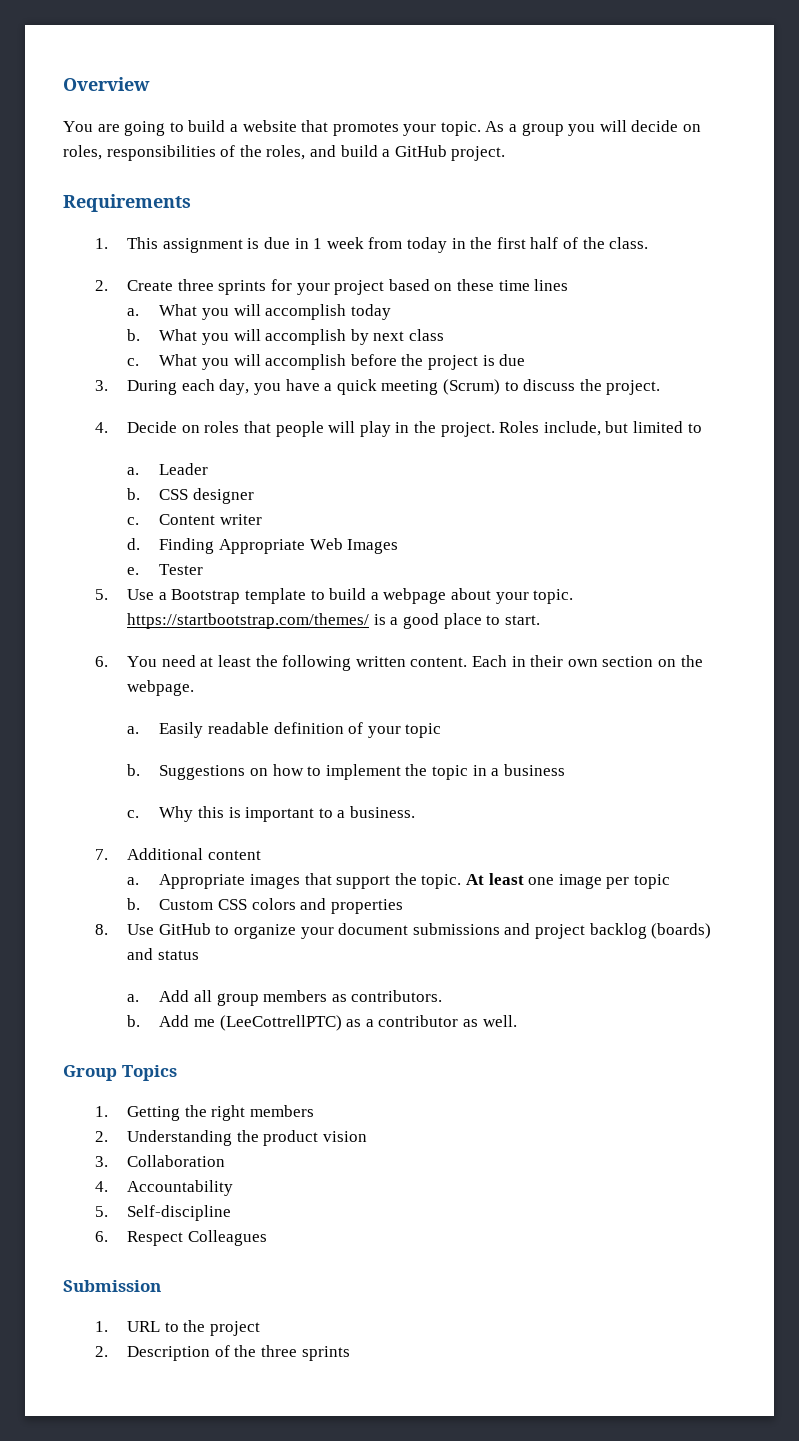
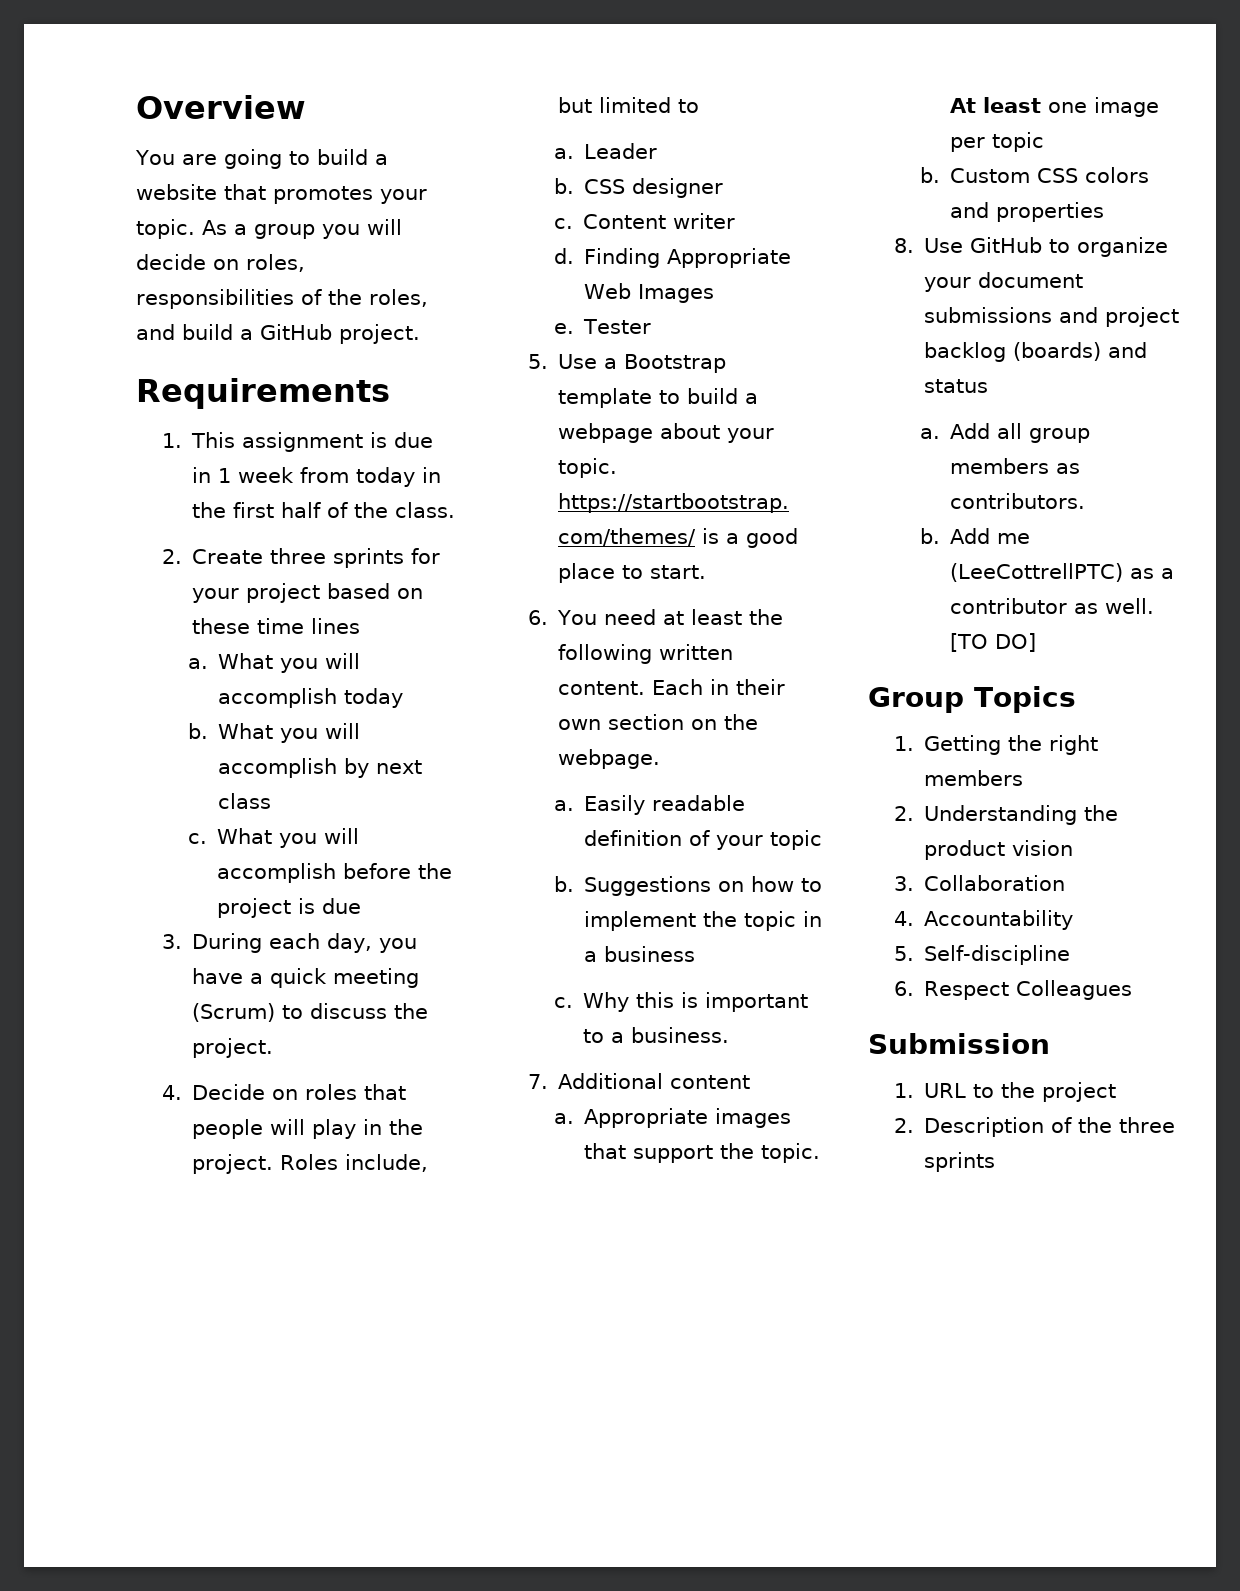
(517, 1021) none -> [950,633,1037,652] [TO DO]

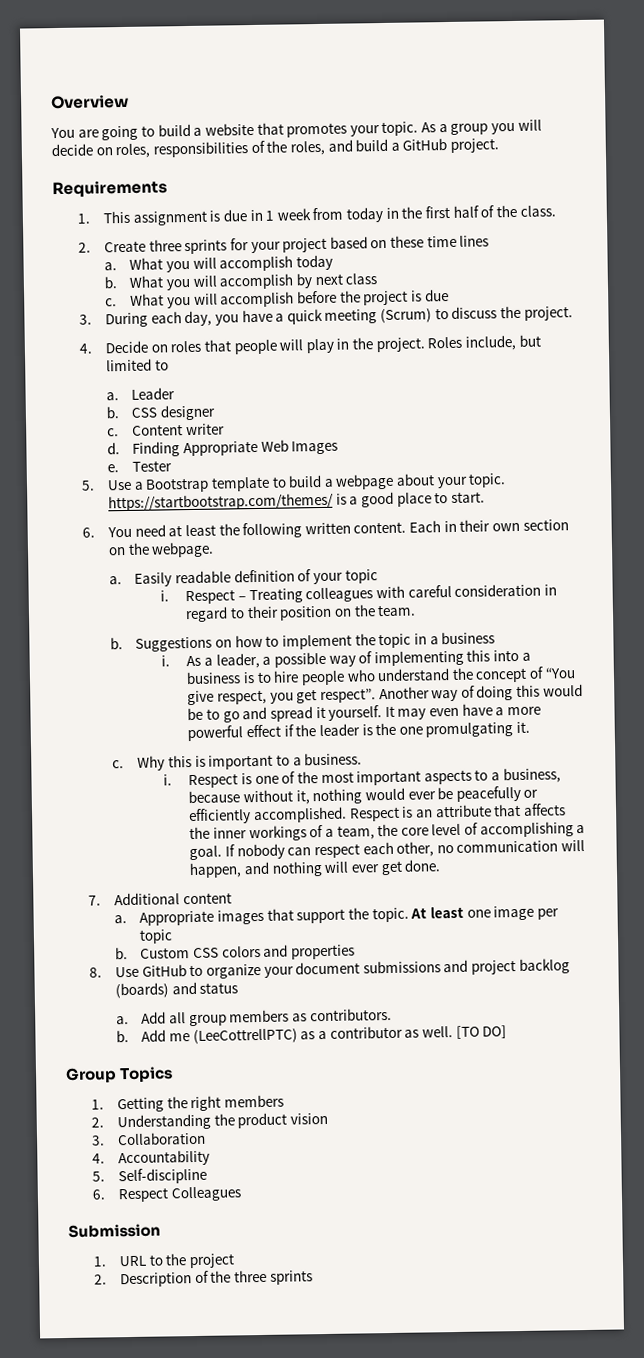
(823, 840) none -> [159,583,557,605] [185,604,417,623] // i. Respect – Treating colleagues with careful consideration in regard to their position on the team.
(696, 954) none -> [160,649,531,669] [186,666,576,686] [187,684,583,706] [187,703,542,723] [187,721,531,742] // i. As a leader, a possible way of implementing this into a business is to hire people who understand the concept of “You give respect, you get respect”. Another way of doing this would be to go and spread it yourself. It may even have a more powerful effect if the leader is the one promulgating it.
(730, 1035) none -> [162,767,561,789] [188,785,539,805] [188,803,566,825] [189,821,586,842] [189,839,586,861] [189,859,441,879] // i. Respect is one of the most important aspects to a business, because without it, nothing would ever be peacefully or efficiently accomplished. Respect is an attribute that affects the inner workings of a team, the core level of accomplishing a goal. If nobody can respect each other, no communication will happen, and nothing will ever get done.

